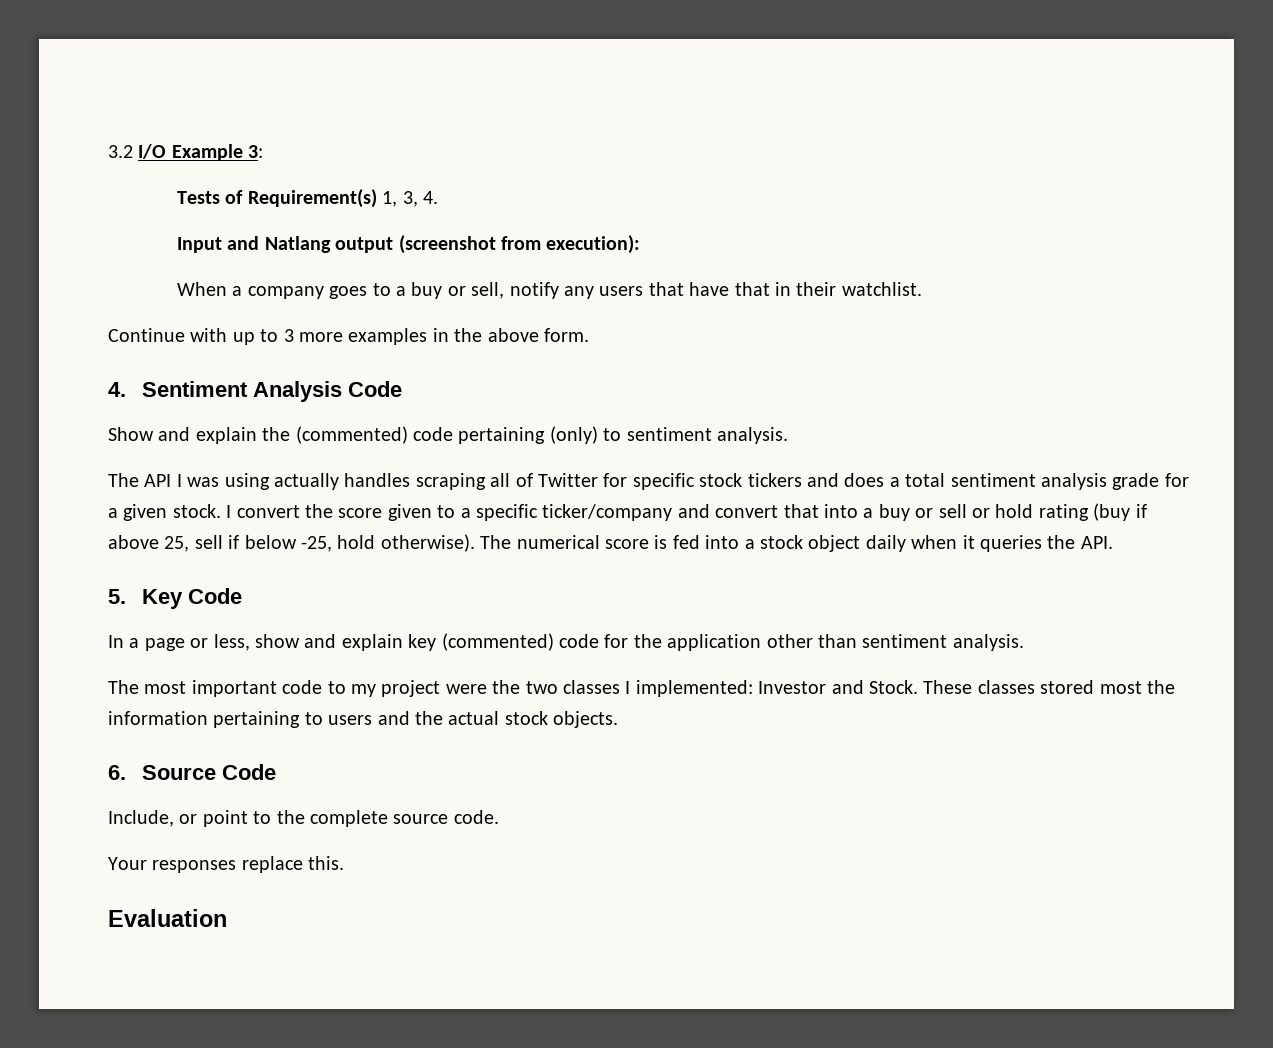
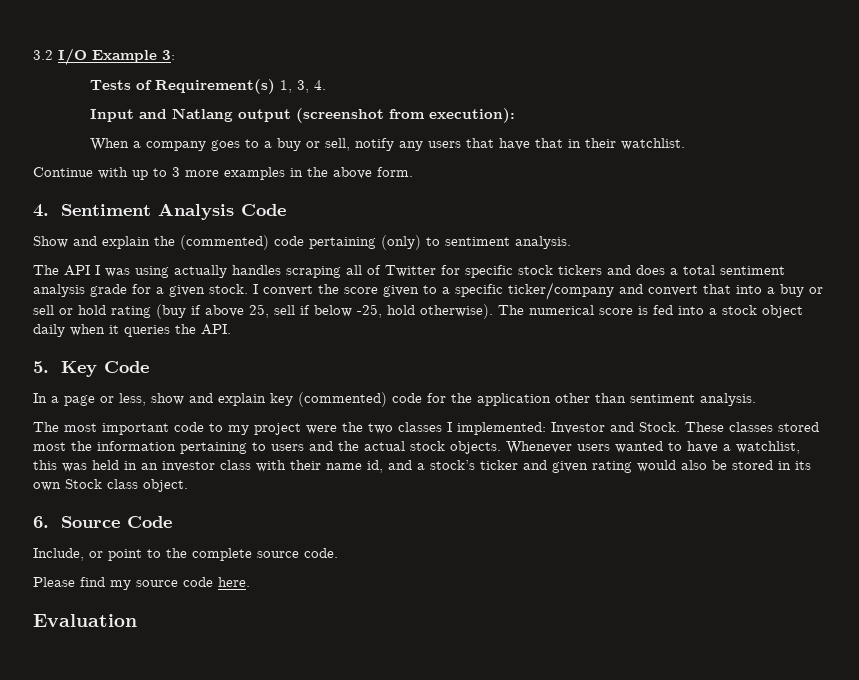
(619, 719) none -> [506,441,800,454] [33,460,811,473] [33,479,188,492] Whenever users wanted to have a watchlist, this was held in an investor class with their name id, and a stock’s ticker and given rating would also be stored in its own Stock class object.
[108,856,345,873] Your responses replace this. -> [33,577,250,590] Please find my source code here.

